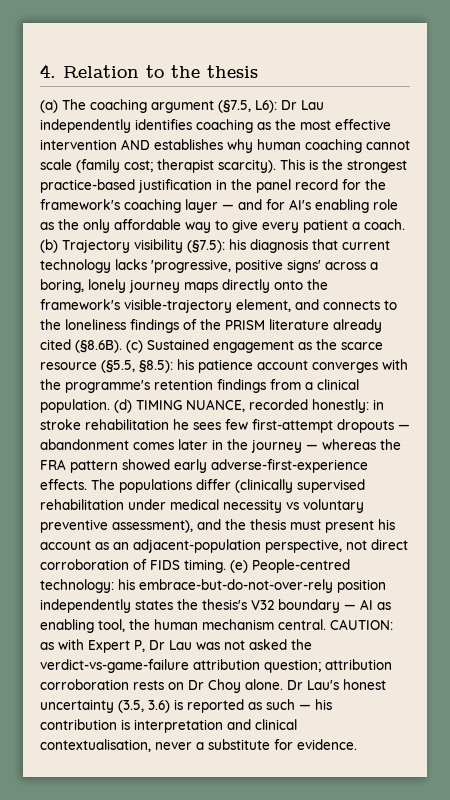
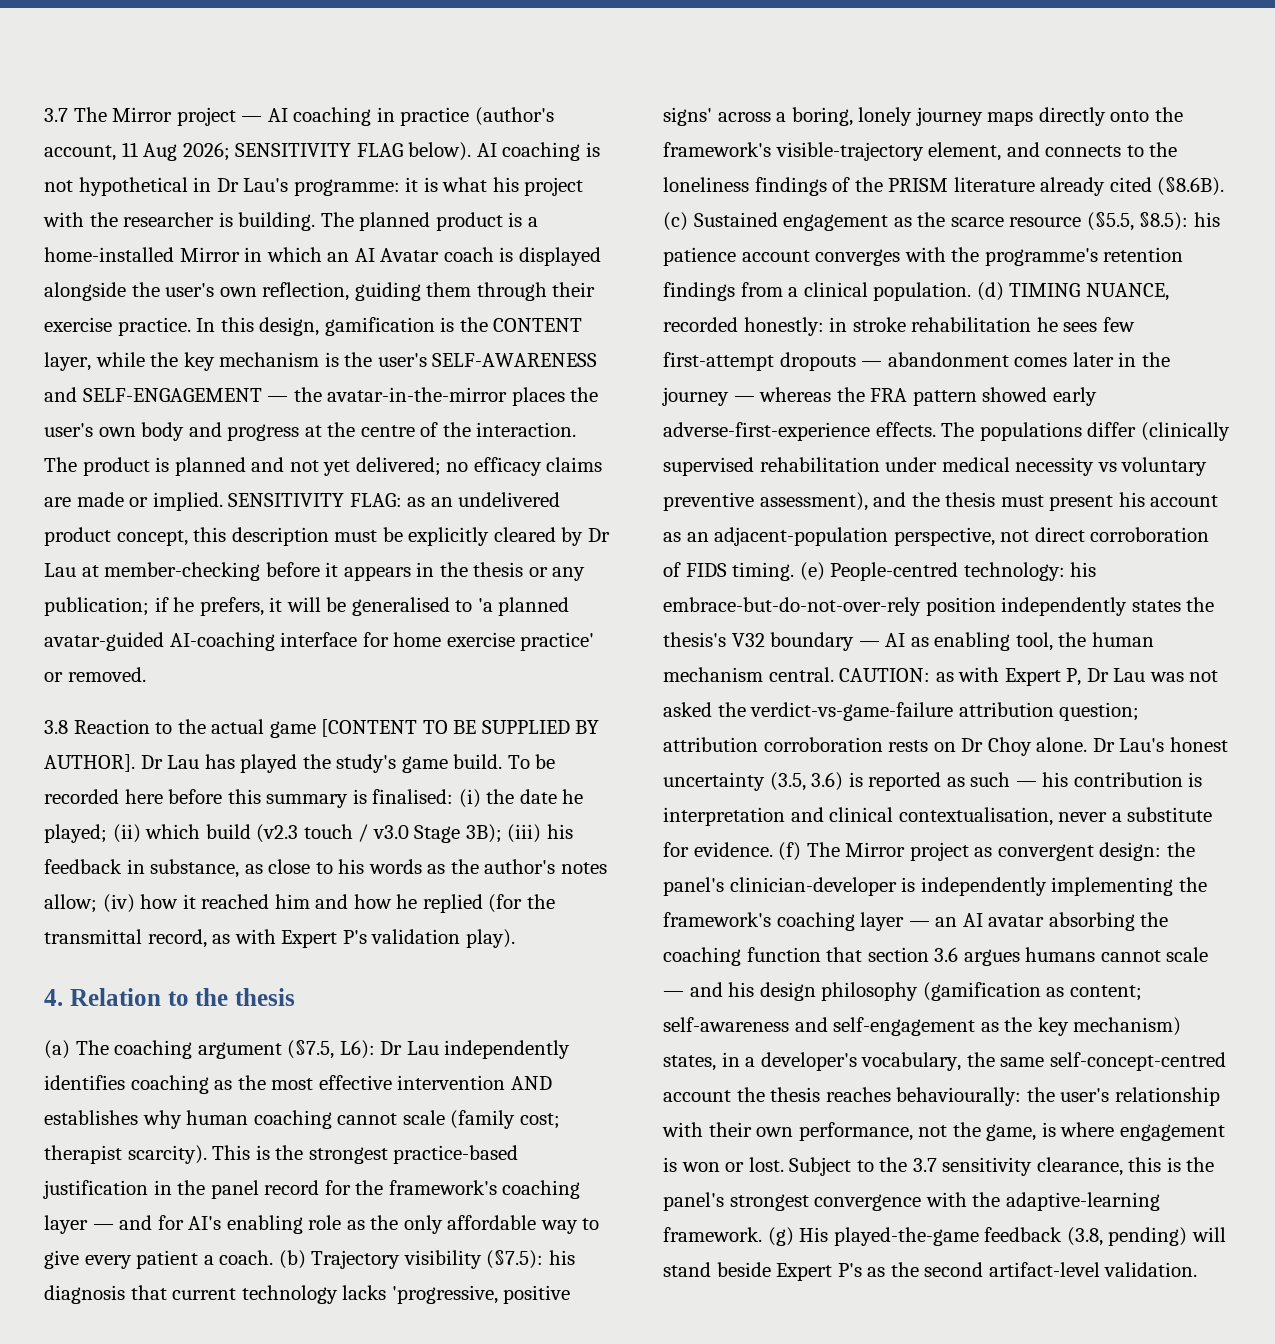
(40, 71) none -> [44,107,554,126] [44,142,600,161] [44,177,584,196] [43,212,538,231] [44,247,601,266] [44,282,596,301] [44,317,583,336] [44,352,598,371] [44,387,599,406] [44,422,577,441] [44,457,603,476] [44,492,561,511] [44,527,610,546] [44,562,586,581] [44,597,570,616] [44,632,595,651] [44,667,146,682] [44,719,600,738] [44,754,556,773] [44,789,584,808] [44,824,573,843] [44,859,607,878] [44,894,555,913] [44,929,515,948] 3.7 The Mirror project — AI coaching in practice (author's account, 11 Aug 2026; SENSITIVITY FLAG below). AI coaching is not hypothetical in Dr Lau's programme: it is what his project with the researcher is building. The planned product is a home-installed Mirror in which an AI Avatar coach is displayed alongside the user's own reflection, guiding them through their exercise practice. In this design, gamification is the CONTENT layer, while the key mechanism is the user's SELF-AWARENESS and SELF-ENGAGEMENT — the avatar-in-the-mirror places the user's own body and progress at the centre of the interaction. The product is planned and not yet delivered; no efficacy claims are made or implied. SENSITIVITY FLAG: as an undelivered product concept, this description must be explicitly cleared by Dr Lau at member-checking before it appears in the thesis or any publication; if he prefers, it will be generalised to 'a planned avatar-guided AI-coaching interface for home exercise practice' or removed. // 3.8 Reaction to the actual game [CONTENT TO BE SUPPLIED BY AUTHOR]. Dr Lau has played the study's game build. To be recorded here before this summary is finalised: (i) the date he played; (ii) which build (v2.3 touch / v3.0 Stage 3B); (iii) his feedback in substance, as close to his words as the author's notes allow; (iv) how it reached him and how he replied (for the transmittal record, as with Expert P's validation play). //
(357, 744) none -> [778,842,1195,861] [663,877,1207,896] [663,912,1169,931] [663,947,1209,966] [663,982,1142,1001] [663,1017,1182,1036] [663,1052,1226,1071] [663,1087,1220,1106] [662,1122,1225,1141] [663,1157,1215,1176] [663,1192,1160,1211] [663,1227,1226,1246] [663,1262,1198,1281] (f) The Mirror project as convergent design: the panel's clinician-developer is independently implementing the framework's coaching layer — an AI avatar absorbing the coaching function that section 3.6 argues humans cannot scale — and his design philosophy (gamification as content; self-awareness and self-engagement as the key mechanism) states, in a developer's vocabulary, the same self-concept-centred account the thesis reaches behaviourally: the user's relationship with their own performance, not the game, is where engagement is won or lost. Subject to the 3.7 sensitivity clearance, this is the panel's strongest convergence with the adaptive-learning framework. (g) His played-the-game feedback (3.8, pending) will stand beside Expert P's as the second artifact-level validation.

